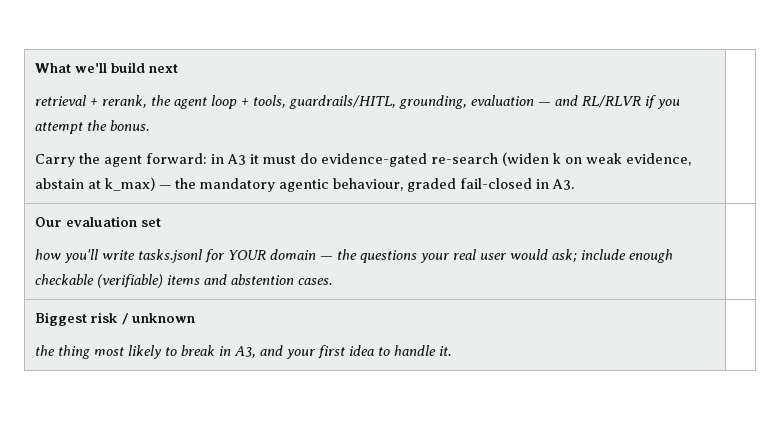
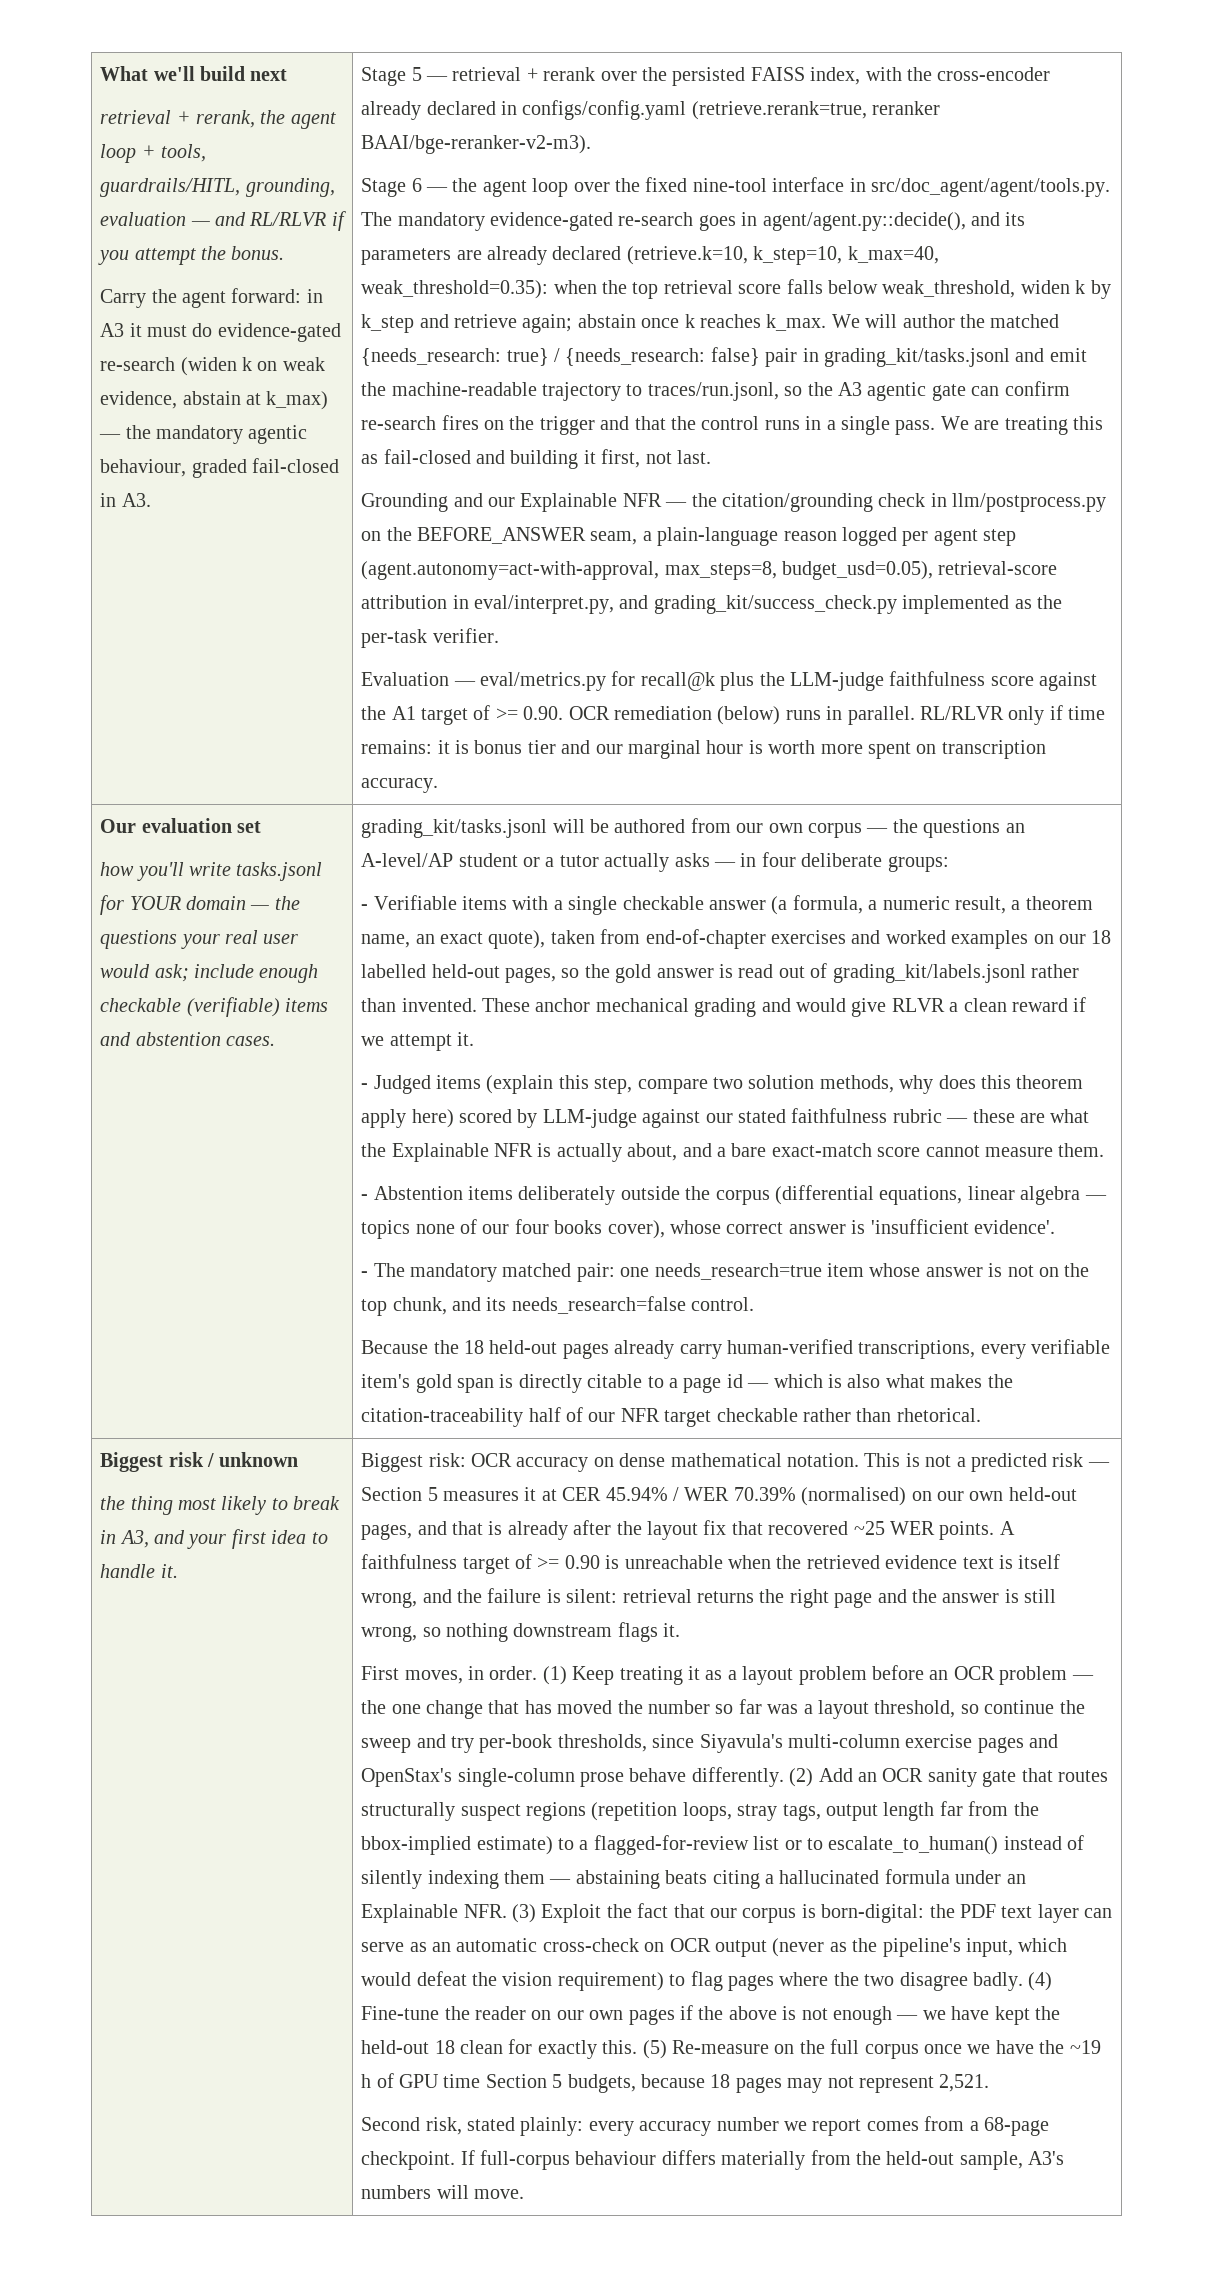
(575, 184) none -> [361,67,1051,86] [361,100,941,120] [361,135,592,154] [361,177,1110,197] [361,212,1026,231] [361,246,939,265] [361,279,1111,299] [361,314,1060,333] [361,347,1087,367] [361,381,1070,401] [361,415,1103,435] [361,449,711,469] [361,493,1107,512] [361,527,1017,546] [361,561,1058,580] [361,595,1062,614] [361,628,499,648] [361,671,1098,691] [361,705,1106,725] [361,740,1046,759] [361,778,439,793] Stage 5 — retrieval + rerank over the persisted FAISS index, with the cross-encoder already declared in configs/config.yaml (retrieve.rerank=true, reranker BAAI/bge-reranker-v2-m3). // Stage 6 — the agent loop over the fixed nine-tool interface in src/doc_agent/agent/tools.py. The mandatory evidence-gated re-search goes in agent/agent.py::decide(), and its parameters are already declared (retrieve.k=10, k_step=10, k_max=40, weak_threshold=0.35): when the top retrieval score falls below weak_threshold, widen k by k_step and retrieve again; abstain once k reaches k_max. We will author the matched {needs_research: true} / {needs_research: false} pair in grading_kit/tasks.jsonl and emit the machine-readable trajectory to traces/run.jsonl, so the A3 agentic gate can confirm re-search fires on the trigger and that the control runs in a single pass. We are treating this as fail-closed and building it first, not last. // Grounding and our Explainable NFR — the citation/grounding check in llm/postprocess.py on the BEFORE_ANSWER seam, a plain-language reason logged per agent step (agent.autonomy=act-with-approval, max_steps=8, budget_usd=0.05), retrieval-score attribution in eval/interpret.py, and grading_kit/success_check.py implemented as the per-task verifier. // Evaluation — eval/metrics.py for recall@k plus the LLM-judge faithfulness score against the A1 target of >= 0.90. OCR remediation (below) runs in parallel. RL/RLVR only if time remains: it is bonus tier and our marginal hour is worth more spent on transcription accuracy.
(333, 281) none -> [361,818,1025,838] [361,852,949,872] [361,895,1093,915] [361,929,1112,949] [361,963,1079,983] [361,997,1087,1017] [361,1032,474,1051] [361,1075,1084,1094] [361,1108,1090,1128] [361,1143,1105,1162] [361,1185,1107,1205] [361,1219,1055,1239] [361,1263,1090,1282] [361,1296,755,1316] [361,1339,1111,1359] [361,1374,1013,1393] [361,1407,981,1427] grading_kit/tasks.jsonl will be authored from our own corpus — the questions an A-level/AP student or a tutor actually asks — in four deliberate groups: // - Verifiable items with a single checkable answer (a formula, a numeric result, a theorem name, an exact quote), taken from end-of-chapter exercises and worked examples on our 18 labelled held-out pages, so the gold answer is read out of grading_kit/labels.jsonl rather than invented. These anchor mechanical grading and would give RLVR a clean reward if we attempt it. // - Judged items (explain this step, compare two solution methods, why does this theorem apply here) scored by LLM-judge against our stated faithfulness rubric — these are what the Explainable NFR is actually about, and a bare exact-match score cannot measure them. // - Abstention items deliberately outside the corpus (differential equations, linear algebra — topics none of our four books cover), whose correct answer is 'insufficient evidence'. // - The mandatory matched pair: one needs_research=true item whose answer is not on the top chunk, and its needs_research=false control. // Because the 18 held-out pages already carry human-verified transcriptions, every verifiable item's gold span is directly citable to a page id — which is also what makes the citation-traceability half of our NFR target checkable rather than rhetorical.
(452, 351) none -> [361,1453,1110,1472] [361,1487,1077,1506] [361,1520,1015,1540] [361,1554,1061,1574] [361,1588,1057,1608] [361,1622,681,1642] [361,1665,1094,1685] [361,1699,1085,1719] [361,1734,1059,1753] [361,1767,1108,1787] [361,1801,1039,1821] [361,1835,1085,1855] [361,1869,1026,1889] [361,1903,1113,1923] [361,1938,1068,1957] [361,1971,1053,1991] [361,2005,1060,2025] [361,2039,1101,2059] [361,2073,990,2093] [361,2116,1049,2136] [361,2150,1065,2170] [361,2185,524,2199] Biggest risk: OCR accuracy on dense mathematical notation. This is not a predicted risk — Section 5 measures it at CER 45.94% / WER 70.39% (normalised) on our own held-out pages, and that is already after the layout fix that recovered ~25 WER points. A faithfulness target of >= 0.90 is unreachable when the retrieved evidence text is itself wrong, and the failure is silent: retrieval returns the right page and the answer is still wrong, so nothing downstream flags it. // First moves, in order. (1) Keep treating it as a layout problem before an OCR problem — the one change that has moved the number so far was a layout threshold, so continue the sweep and try per-book thresholds, since Siyavula's multi-column exercise pages and OpenStax's single-column prose behave differently. (2) Add an OCR sanity gate that routes structurally suspect regions (repetition loops, stray tags, output length far from the bbox-implied estimate) to a flagged-for-review list or to escalate_to_human() instead of silently indexing them — abstaining beats citing a hallucinated formula under an Explainable NFR. (3) Exploit the fact that our corpus is born-digital: the PDF text layer can serve as an automatic cross-check on OCR output (never as the pipeline's input, which would defeat the vision requirement) to flag pages where the two disagree badly. (4) Fine-tune the reader on our own pages if the above is not enough — we have kept the held-out 18 clean for exactly this. (5) Re-measure on the full corpus once we have the ~19 h of GPU time Section 5 budgets, because 18 pages may not represent 2,521. // Second risk, stated plainly: every accuracy number we report comes from a 68-page checkpoint. If full-corpus behaviour differs materially from the held-out sample, A3's numbers will move.

